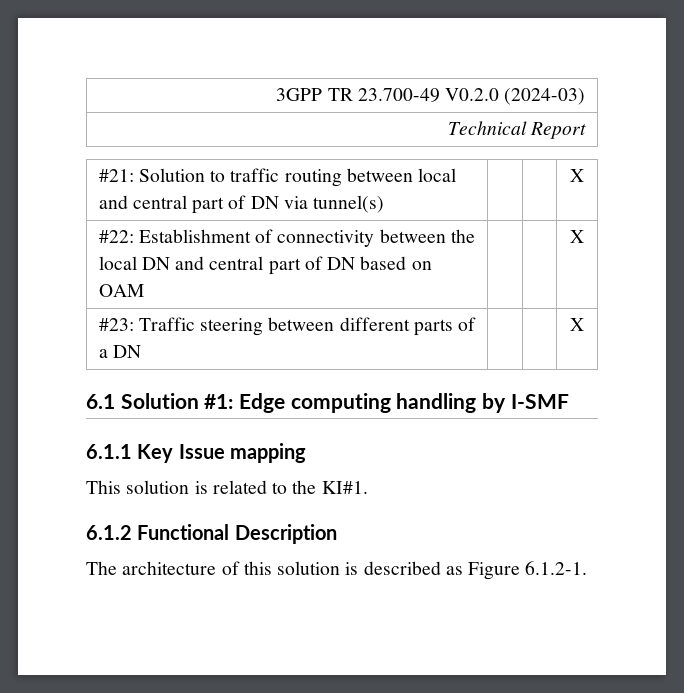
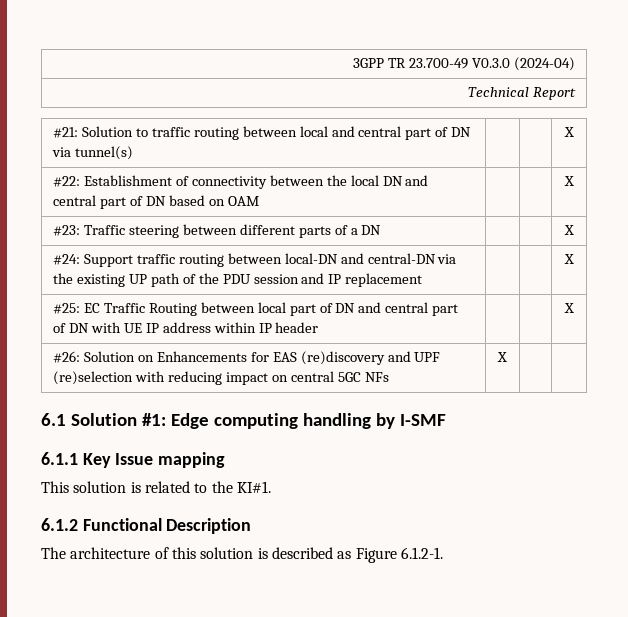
[445,88,586,105] V0.2.0 (2024-03) -> [471,57,575,71] V0.3.0 (2024-04)
(584, 324) none -> [53,253,457,267] [53,273,423,287] [563,254,574,264] [53,302,459,316] [53,322,319,333] [563,303,574,313] [53,351,441,365] [53,371,389,385] [497,352,507,362] // #24: Support traffic routing between local-DN and central-DN via the existing UP path of the PDU session and IP replacement | | | X // #25: EC Traffic Routing between local part of DN and central part of DN with UE IP address within IP header | | | X // #26: Solution on Enhancements for EAS (re)discovery and UPF (re)selection with reducing impact on central 5GC NFs | X | |

